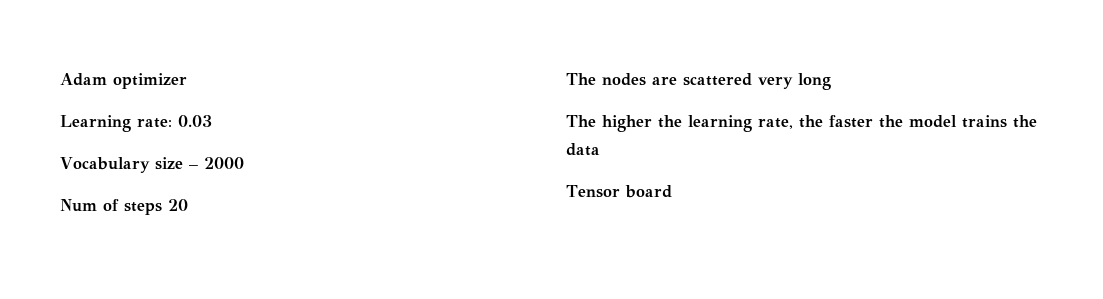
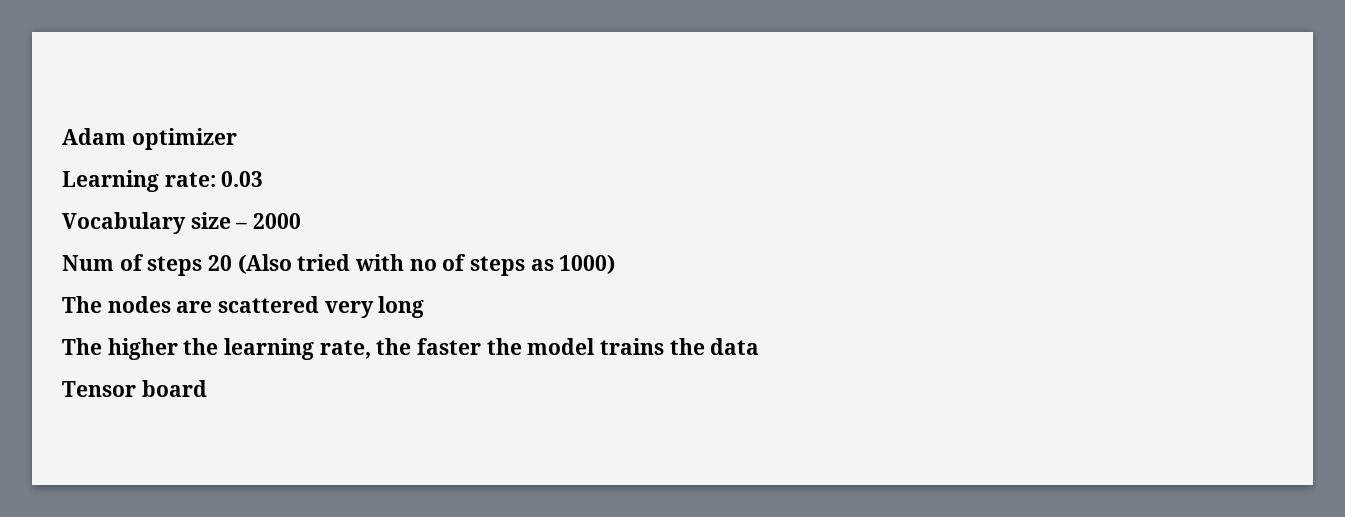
(188, 205) none -> [237,254,616,276] (Also tried with no of steps as 1000)

